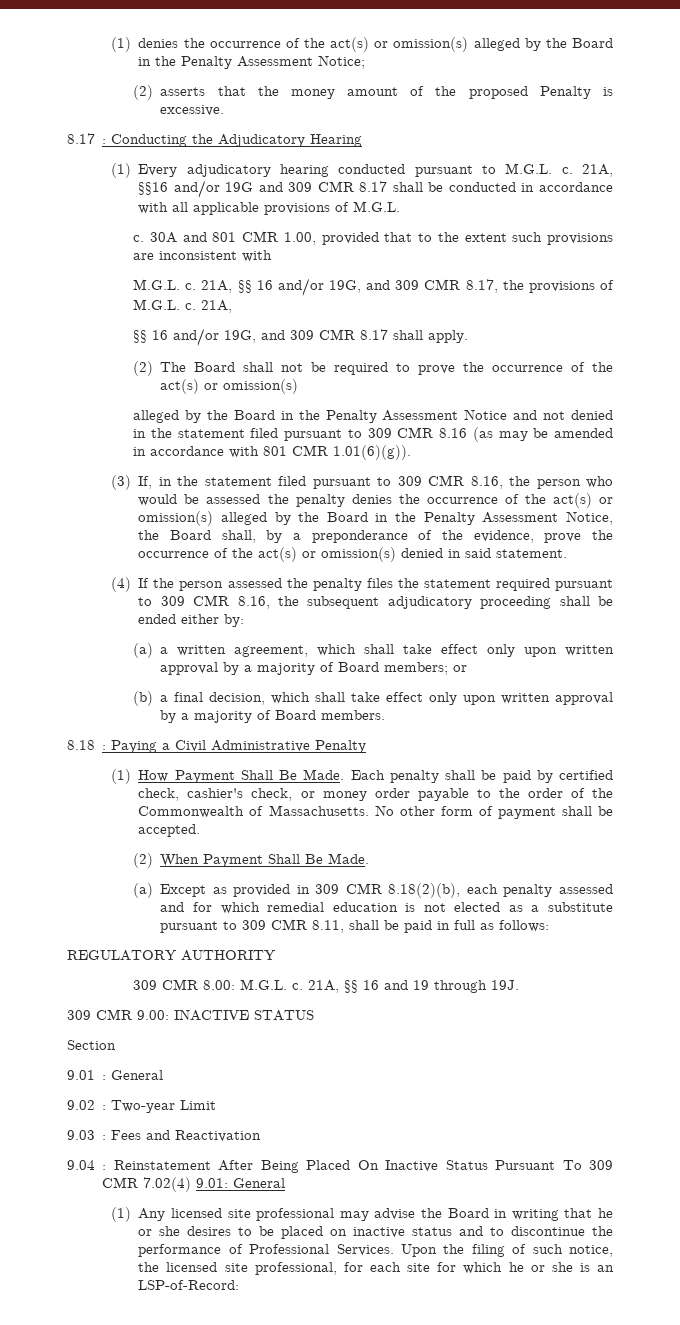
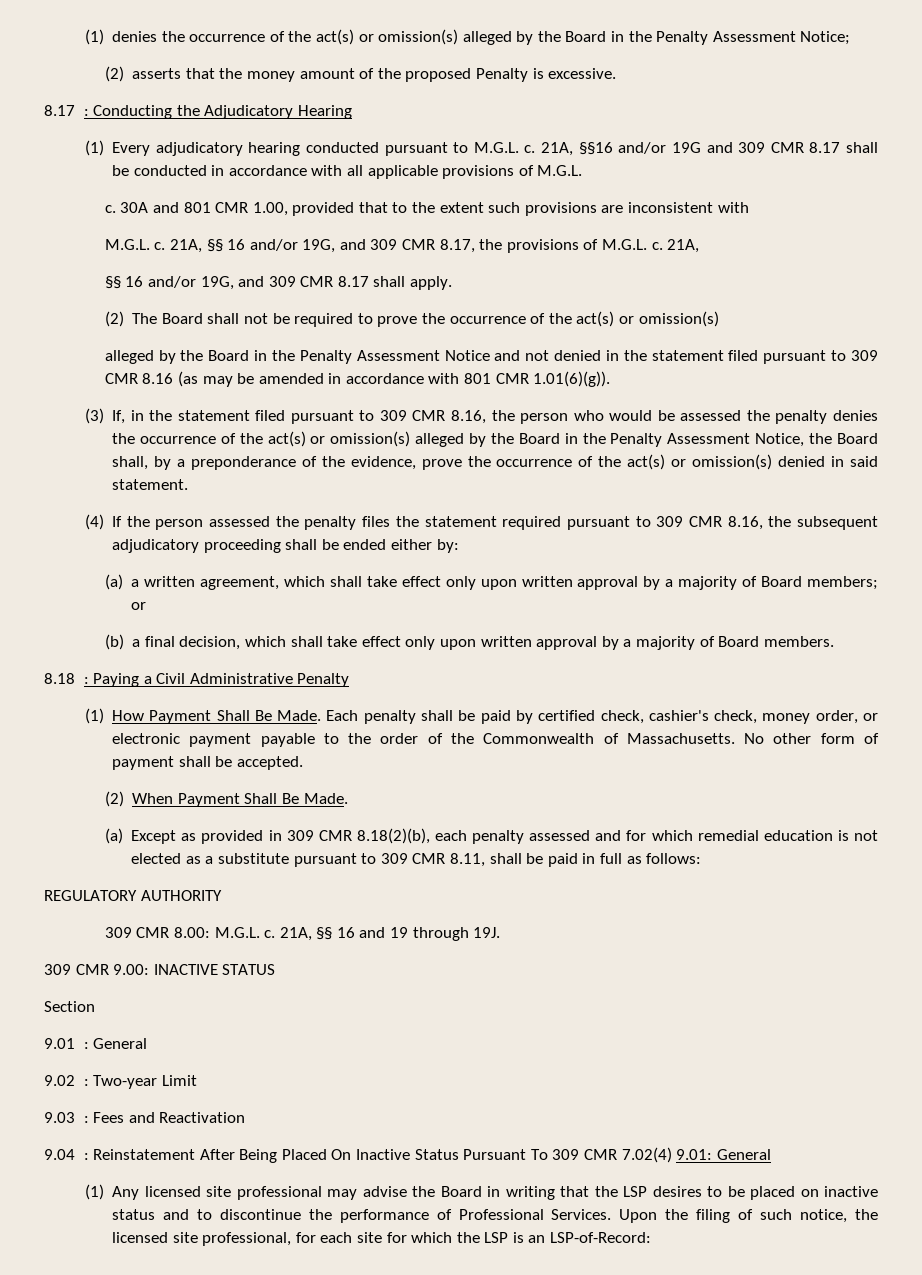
[300,788,410,801] or money order -> [762,710,878,724] [111,733,252,747] money order, or electronic payment
[597,1208,613,1218] [138,1226,181,1236] he or she -> [594,1186,647,1197] the LSP
[508,1262,573,1272] he or she -> [456,1232,509,1243] the LSP

